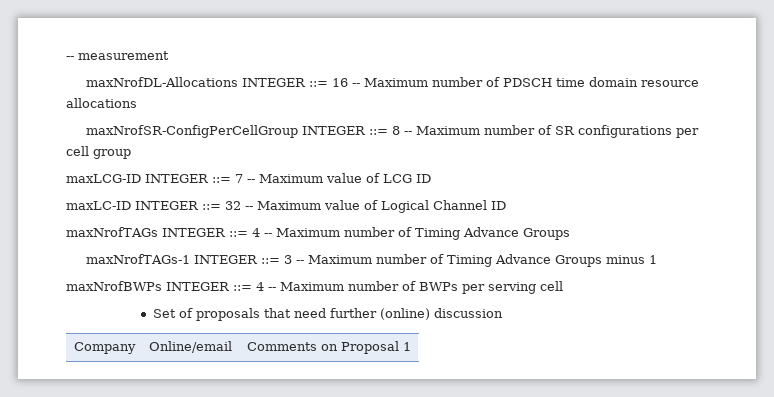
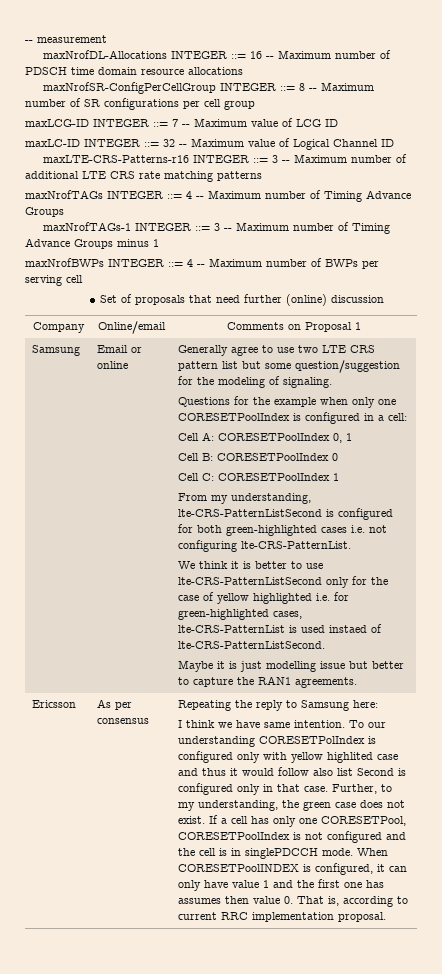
(506, 205) none -> [43,154,408,163] [25,171,262,182] // maxLTE-CRS-Patterns-r16 INTEGER ::= 3 -- Maximum number of additional LTE CRS rate matching patterns
(411, 346) none -> [31,345,80,356] [96,345,142,353] [96,361,128,369] [177,345,375,356] [177,360,400,373] [177,376,332,388] [177,396,396,408] [177,412,407,424] [177,432,352,443] [177,453,338,461] [177,473,339,481] [177,493,311,504] [177,508,393,520] [177,524,387,536] [177,540,351,552] [177,561,323,569] [177,576,388,588] [177,592,349,604] [177,609,302,620] [177,624,382,633] [177,641,325,649] [177,660,404,672] [177,676,357,688] [31,700,76,708] [96,699,132,710] [96,718,149,724] [177,700,378,711] [177,720,386,728] [177,736,376,747] [177,751,398,763] [177,767,406,776] [177,783,392,795] [177,800,405,811] [177,815,406,827] [177,831,406,843] [177,848,388,859] [177,863,407,875] [177,879,384,891] [177,896,408,907] [177,912,386,922] // Samsung | Email or online | Generally agree to use two LTE CRS pattern list but some question/suggestion for the modeling of signaling. // Questions for the example when only one CORESETPoolIndex is configured in a cell: // Cell A: CORESETPoolIndex 0, 1 // Cell B: CORESETPoolIndex 0 // Cell C: CORESETPoolIndex 1 // From my understanding, lte-CRS-PatternListSecond is configured for both green-highlighted cases i.e. not configuring lte-CRS-PatternList. // We think it is better to use lte-CRS-PatternListSecond only for the case of yellow highlighted i.e. for green-highlighted cases, lte-CRS-PatternList is used instaed of lte-CRS-PatternListSecond. // Maybe it is just modelling issue but better to capture the RAN1 agreements. // Ericsson | As per consensus | Repeating the reply to Samsung here: // I think we have same intention. To our understanding CORESETPolIndex is configured only with yellow highlited case and thus it would follow also list Second is configured only in that case. Further, to my understanding, the green case does not exist. If a cell has only one CORESETPool, CORESETPoolIndex is not configured and the cell is in singlePDCCH mode. When CORESETPoolINDEX is configured, it can only have value 1 and the first one has assumes then value 0. That is, according to current RRC implementation proposal.

